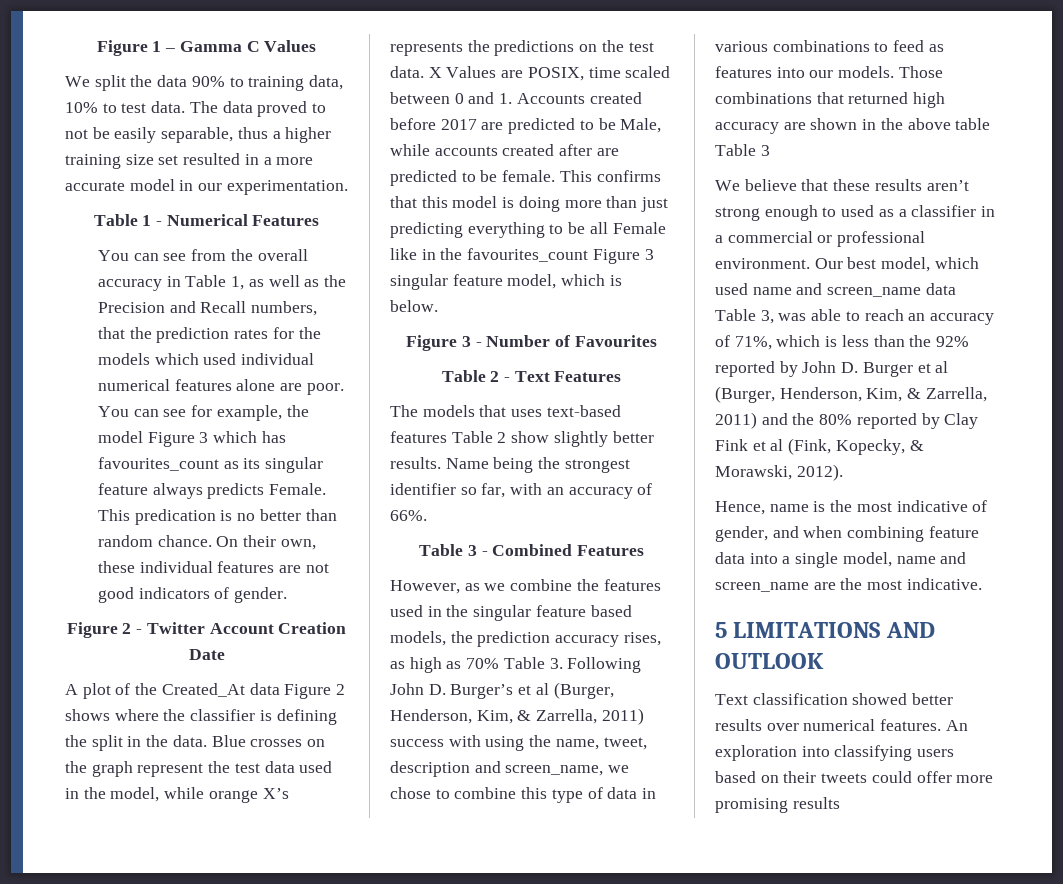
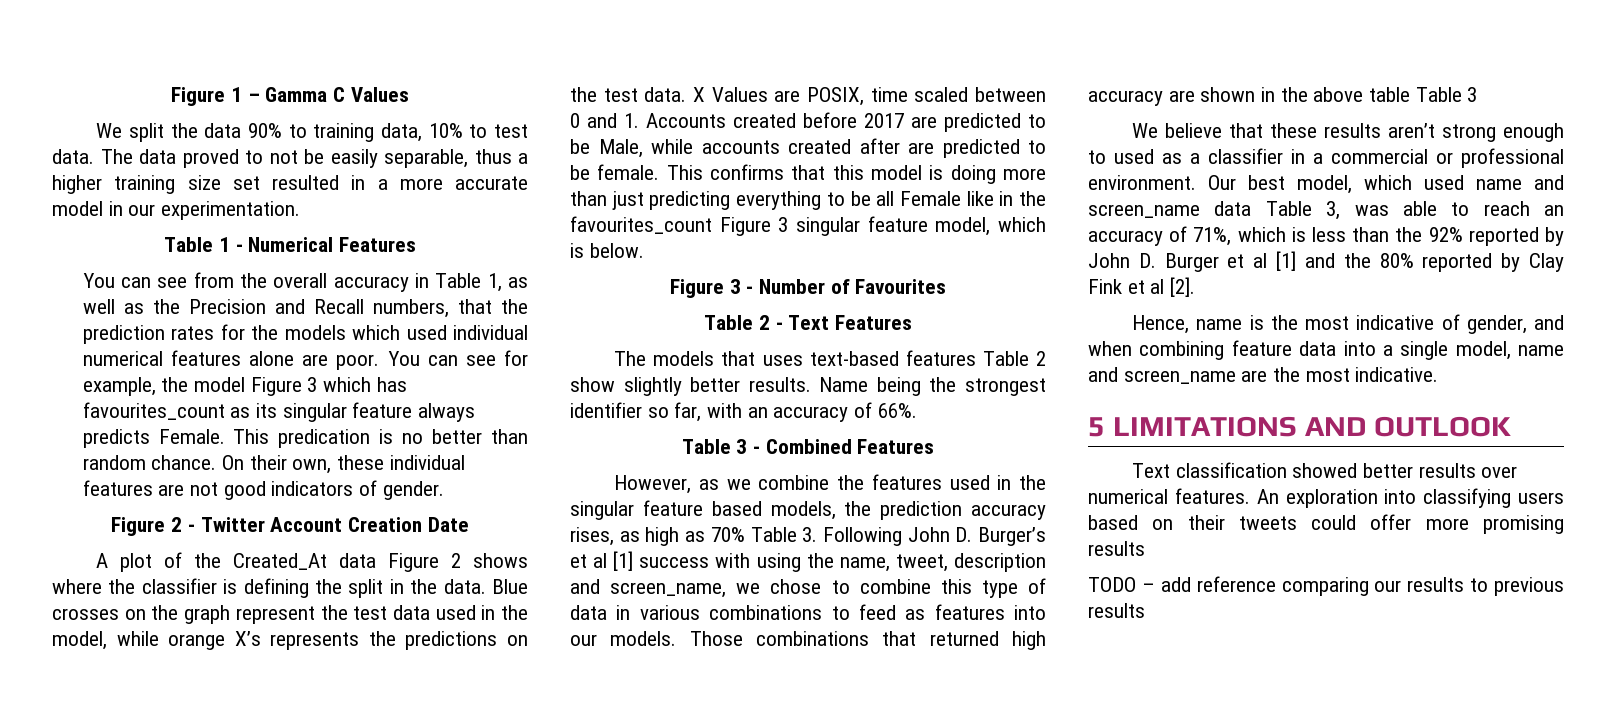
[553,682,614,699] [390,708,644,725] (Burger, Henderson, Kim, & Zarrella, 2011) -> [613,551,634,571] [1]
[715,386,987,403] [715,412,757,429] (Burger, Henderson, Kim, & Zarrella, 2011) -> [1276,251,1297,271] [1]
[788,438,924,455] [715,464,843,481] (Fink, Kopecky, & Morawski, 2012). -> [1170,277,1196,297] [2].
(840, 803) none -> [1088,576,1564,596] [1088,603,1145,618] // TODO – add reference comparing our results to previous results

